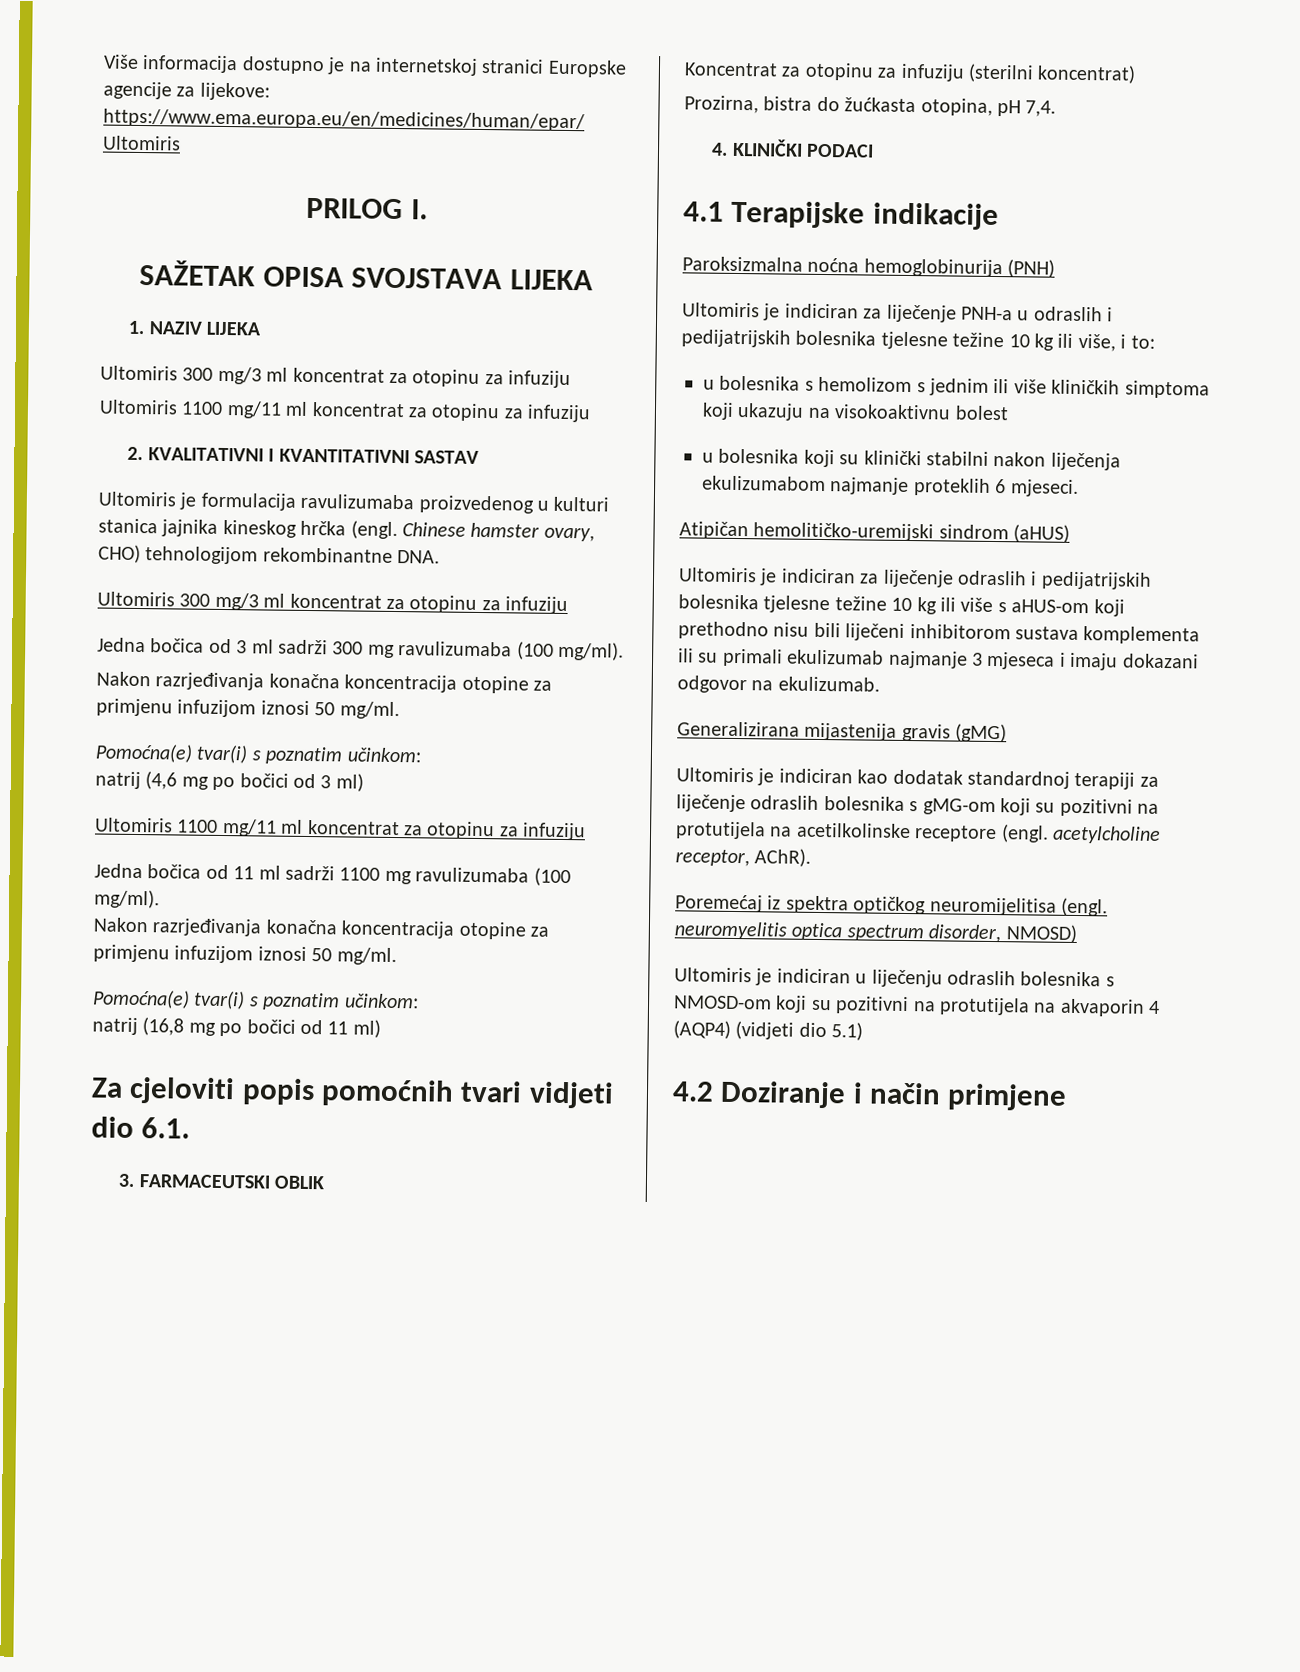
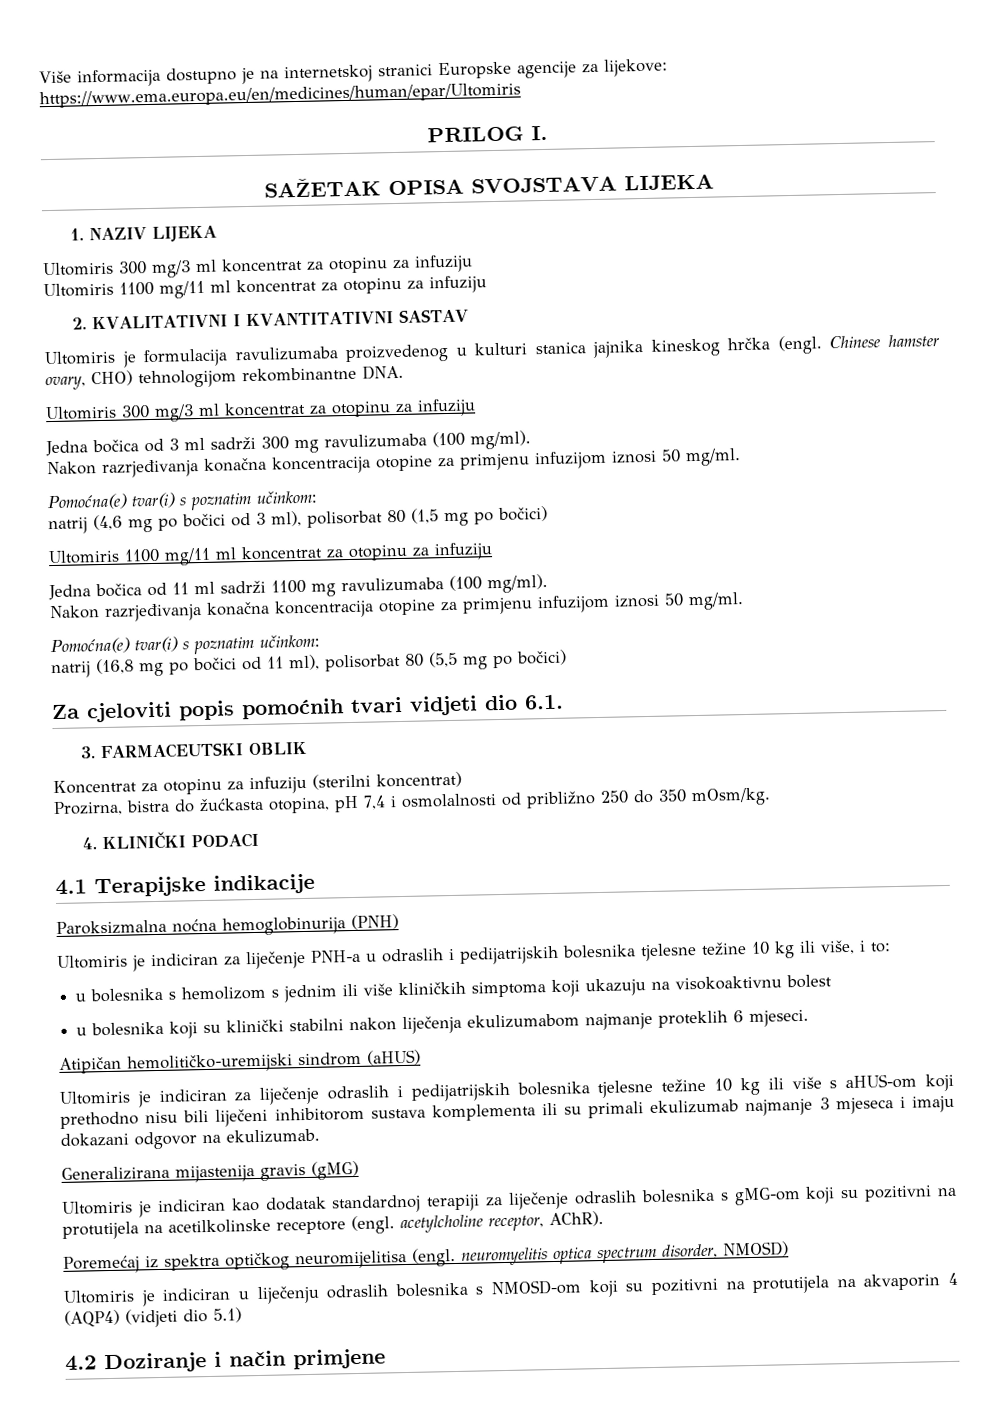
[335,773,364,792] ml) -> [271,505,548,528] ml), polisorbat 80 (1,5 mg po bočici)
[352,1019,381,1038] ml) -> [289,649,567,672] ml), polisorbat 80 (5,5 mg po bočici)
[1025,100,1057,117] 7,4. -> [363,787,771,810] 7,4 i osmolalnosti od približno 250 do 350 mOsm/kg.

